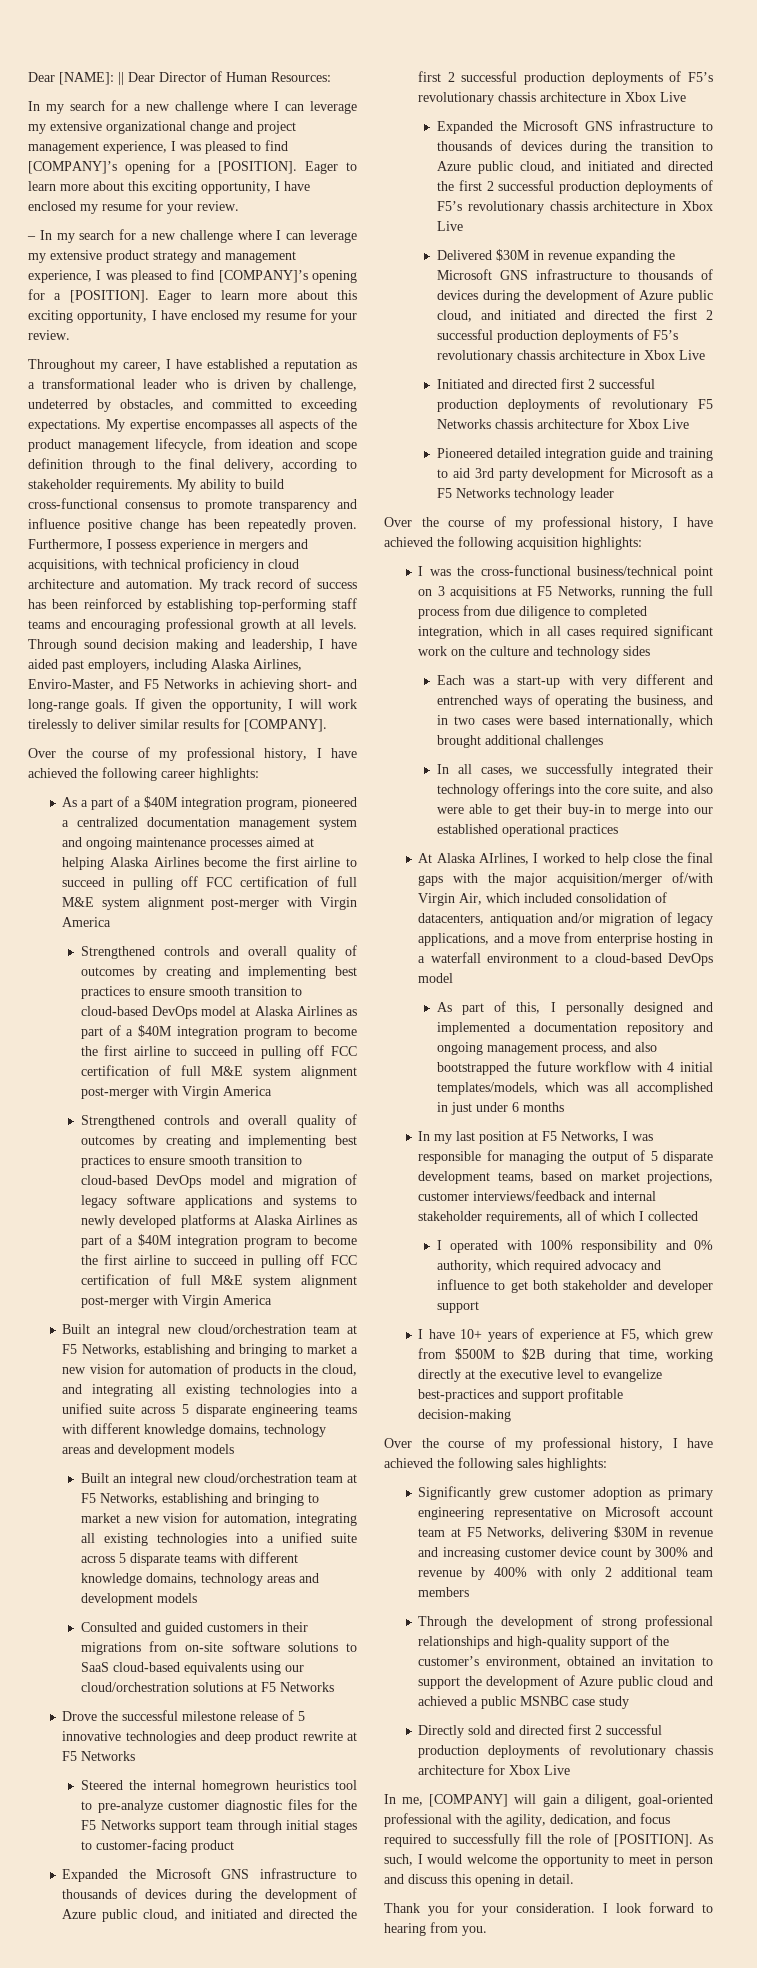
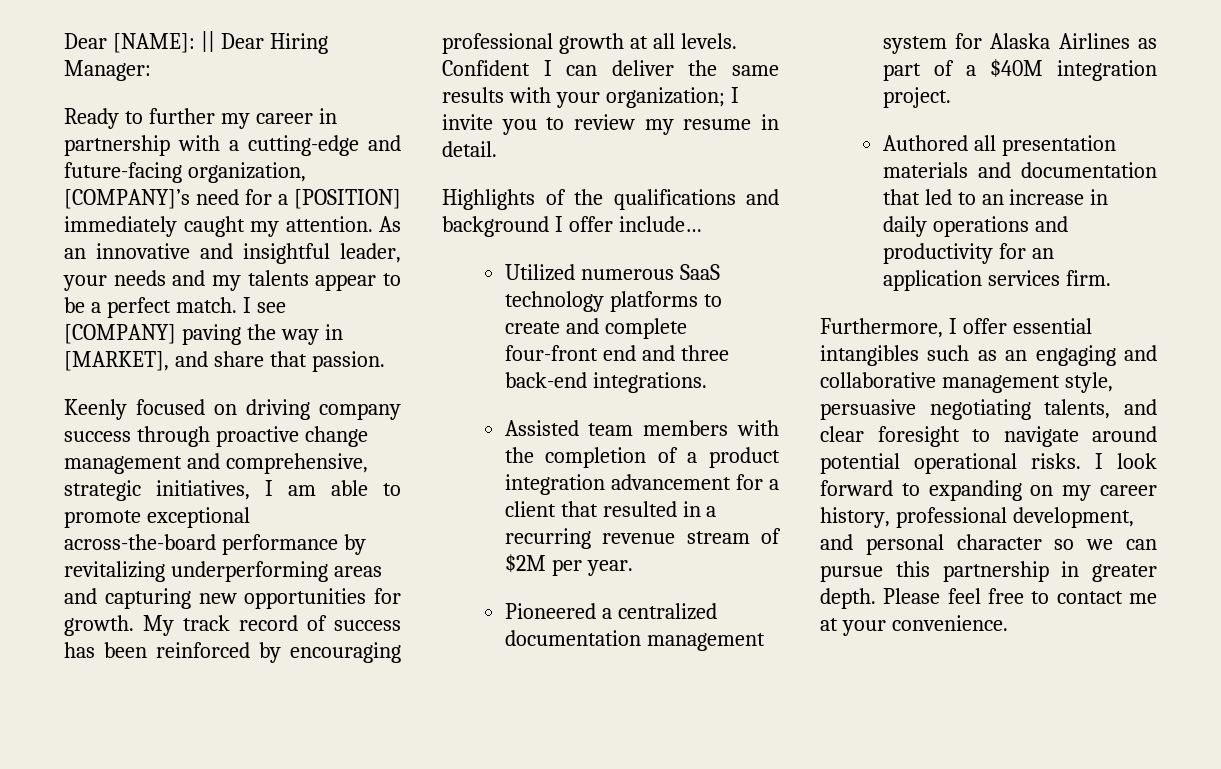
[159,71,331,82] [28,100,357,114] [28,121,296,134] [28,140,288,154] [28,160,357,174] [28,181,310,194] [28,200,239,214] [27,229,357,243] [28,250,296,263] [28,269,357,283] [28,289,357,303] [28,309,357,323] [28,330,70,340] [28,359,357,372] [28,378,357,392] [28,399,357,412] [28,418,357,432] [28,438,357,452] [28,458,357,472] [28,479,284,492] [28,498,357,512] [28,518,357,532] [28,539,308,552] [28,558,299,572] [28,579,193,589] Director of Human Resources: // In my search for a new challenge where I can leverage my extensive organizational change and project management experience, I was pleased to find [COMPANY]’s opening for a [POSITION]. Eager to learn more about this exciting opportunity, I have enclosed my resume for your review. // – In my search for a new challenge where I can leverage my extensive product strategy and management experience, I was pleased to find [COMPANY]’s opening for a [POSITION]. Eager to learn more about this exciting opportunity, I have enclosed my resume for your review. // Throughout my career, I have established a reputation as a transformational leader who is driven by challenge, undeterred by obstacles, and committed to exceeding expectations. My expertise encompasses all aspects of the product management lifecycle, from ideation and scope definition through to the final delivery, according to stakeholder requirements. My ability to build cross-functional consensus to promote transparency and influence positive change has been repeatedly proven. Furthermore, I possess experience in mergers and acquisitions, with technical proficiency in cloud architecture and automation. -> [269,33,328,54] [64,60,151,81] [64,108,337,129] [64,135,401,156] [64,162,306,183] [64,189,401,209] [64,216,401,237] [64,243,401,264] [63,270,401,291] [64,297,286,318] [64,324,343,345] [64,351,385,372] [64,399,401,420] [64,426,368,447] [64,453,368,474] [64,480,401,501] [64,507,250,528] [64,534,366,555] [64,561,382,582] [64,588,401,609] [64,615,134,636] Hiring Manager: // Ready to further my career in partnership with a cutting-edge and future-facing organization, [COMPANY]’s need for a [POSITION] immediately caught my attention. As an innovative and insightful leader, your needs and my talents appear to be a perfect match. I see [COMPANY] paving the way in [MARKET], and share that passion. // Keenly focused on driving company success through proactive change management and comprehensive, strategic initiatives, I am able to promote exceptional across-the-board performance by revitalizing underperforming areas and capturing new opportunities for growth.
[167,598,357,612] [28,619,86,629] establishing top-performing staff teams and -> (281, 652) none
[28,639,358,652] [28,659,302,672] [28,679,357,692] [28,698,357,712] [28,718,327,732] [28,747,357,761] [28,767,259,781] [62,796,357,810] Through sound decision making and leadership, I have aided past employers, including Alaska Airlines, Enviro-Master, and F5 Networks in achieving short- and long-range goals. If given the opportunity, I will work tirelessly to deliver similar results for [COMPANY]. // Over the course of my professional history, I have achieved the following career highlights: // As a part of a $40M integration program, pioneered -> [442,60,779,76] [442,87,739,108] [442,114,779,135] [442,141,497,157] [442,189,779,210] [442,216,702,237] [504,264,720,281] [504,291,722,312] [504,318,687,339] [504,345,729,361] [504,372,707,393] [504,420,779,436] [504,447,780,468] [504,474,779,495] [504,501,717,517] [504,528,781,549] [504,554,633,576] [504,603,596,619] Confident I can deliver the same results with your organization; I invite you to review my resume in detail. // Highlights of the qualifications and background I offer include… // Utilized numerous SaaS technology platforms to create and complete four-front end and three back-end integrations. // Assisted team members with the completion of a product integration advancement for a client that resulted in a recurring revenue stream of $2M per year. // Pioneered
[62,837,315,850] [62,856,357,870] [62,876,357,890] [62,897,357,910] [62,917,112,927] [80,945,358,959] [80,966,357,979] [80,986,302,999] [80,1006,357,1019] [80,1025,357,1039] [80,1045,357,1059] [80,1065,357,1079] [80,1086,272,1099] [80,1114,358,1128] [80,1135,357,1148] [80,1155,302,1168] [80,1174,357,1188] [80,1194,357,1208] [80,1214,357,1228] [80,1234,357,1248] [80,1254,357,1268] [80,1274,357,1288] [80,1295,272,1308] [62,1324,357,1337] [62,1344,359,1357] [62,1363,358,1377] [62,1384,358,1397] [62,1403,357,1417] [62,1423,327,1437] [62,1444,235,1457] [80,1473,358,1486] [80,1493,319,1506] [80,1512,357,1526] [80,1532,358,1546] [80,1552,298,1566] [80,1573,319,1586] [80,1593,197,1606] [80,1622,308,1635] [80,1641,357,1655] [80,1662,304,1675] [80,1682,334,1692] [62,1710,306,1721] [62,1731,357,1744] [62,1751,136,1761] [80,1780,357,1793] [80,1799,357,1813] [80,1820,357,1833] [80,1839,234,1853] [62,1868,357,1882] [62,1888,357,1902] [62,1909,357,1922] [418,71,713,85] [418,92,687,105] [436,120,713,134] [436,140,713,154] [436,161,713,174] [436,180,713,194] [436,201,713,214] [436,221,463,231] [436,249,675,263] [436,269,713,280] [436,289,713,303] [436,309,713,322] [436,329,678,343] [436,350,705,363] [436,378,655,389] [436,398,713,412] [436,418,689,429] [436,448,713,461] [436,467,714,481] [436,488,614,501] [384,516,713,530] [384,536,642,550] [418,565,713,579] [418,585,713,599] [418,605,648,619] [418,625,713,639] [418,646,651,659] [436,674,713,688] [436,694,713,708] [436,715,713,728] [436,735,603,748] [436,763,713,777] [436,783,713,797] [436,804,714,817] [436,824,618,837] [418,852,713,866] [418,872,713,886] [418,892,668,906] [418,912,713,926] [418,932,713,946] [418,952,713,966] [418,973,454,983] [436,1001,713,1015] [436,1022,713,1035] [436,1042,657,1055] [436,1061,713,1075] [436,1082,713,1095] [436,1102,564,1115] [418,1131,654,1144] [418,1150,713,1164] [418,1171,713,1184] [418,1190,657,1201] [418,1210,699,1224] [436,1240,713,1253] [436,1260,661,1273] [436,1279,713,1293] [436,1301,479,1313] [418,1328,714,1342] [418,1348,713,1362] [418,1369,663,1382] [418,1388,624,1402] [418,1409,512,1422] [384,1437,713,1451] [384,1457,607,1471] [418,1486,713,1500] [418,1506,713,1520] [418,1526,713,1540] [418,1547,713,1560] [418,1567,713,1580] [418,1587,470,1597] [418,1615,713,1629] [418,1635,670,1649] [418,1656,713,1668] [418,1675,713,1689] [418,1696,630,1709] [418,1724,663,1738] [418,1744,713,1758] [418,1764,571,1775] [384,1794,713,1807] [384,1813,670,1827] [384,1833,713,1847] [384,1854,713,1867] [384,1874,574,1887] [384,1902,713,1916] [384,1922,487,1936] and ongoing maintenance processes aimed at helping Alaska Airlines become the first airline to succeed in pulling off FCC certification of full M&E system alignment post-merger with Virgin America // Strengthened controls and overall quality of outcomes by creating and implementing best practices to ensure smooth transition to cloud-based DevOps model at Alaska Airlines as part of a $40M integration program to become the first airline to succeed in pulling off FCC certification of full M&E system alignment post-merger with Virgin America // Strengthened controls and overall quality of outcomes by creating and implementing best practices to ensure smooth transition to cloud-based DevOps model and migration of legacy software applications and systems to newly developed platforms at Alaska Airlines as part of a $40M integration program to become the first airline to succeed in pulling off FCC certification of full M&E system alignment post-merger with Virgin America // Built an integral new cloud/orchestration team at F5 Networks, establishing and bringing to market a new vision for automation of products in the cloud, and integrating all existing technologies into a unified suite across 5 disparate engineering teams with different knowledge domains, technology areas and development models // Built an integral new cloud/orchestration team at F5 Networks, establishing and bringing to market a new vision for automation, integrating all existing technologies into a unified suite across 5 disparate teams with different knowledge domains, technology areas and development models // Consulted and guided customers in their migrations from on-site software solutions to SaaS cloud-based equivalents using our cloud/orchestration solutions at F5 Networks // Drove the successful milestone release of 5 innovative technologies and deep product rewrite at F5 Networks // Steered the internal homegrown heuristics tool to pre-analyze customer diagnostic files for the F5 Networks support team through initial stages to customer-facing product // Expanded the Microsoft GNS infrastructure to thousands of devices during the development of Azure public cloud, and initiated and directed the first 2 successful production deployments of F5’s revolutionary chassis architecture in Xbox Live // Expanded the Microsoft GNS infrastructure to thousands of devices during the transition to Azure public cloud, and initiated and directed the first 2 successful production deployments of F5’s revolutionary chassis architecture in Xbox Live // Delivered $30M in revenue expanding the Microsoft GNS infrastructure to thousands of devices during the development of Azure public cloud, and initiated and directed the first 2 successful production deployments of F5’s revolutionary chassis architecture in Xbox Live // Initiated and directed first 2 successful production deployments of revolutionary F5 Networks chassis architecture for Xbox Live // Pioneered detailed integration guide and training to aid 3rd party development for Microsoft as a F5 Networks technology leader // Over the course of my professional history, I have achieved the following acquisition highlights: // I was the cross-functional business/technical point on 3 acquisitions at F5 Networks, running the full process from due diligence to completed integration, which in all cases required significant work on the culture and technology sides // Each was a start-up with very different and entrenched ways of operating the business, and in two cases were based internationally, which brought additional challenges // In all cases, we successfully integrated their technology offerings into the core suite, and also were able to get their buy-in to merge into our established operational practices // At Alaska AIrlines, I worked to help close the final gaps with the major acquisition/merger of/with Virgin Air, which included consolidation of datacenters, antiquation and/or migration of legacy applications, and a move from enterprise hosting in a waterfall environment to a cloud-based DevOps model // As part of this, I personally designed and implemented a documentation repository and ongoing management process, and also bootstrapped the future workflow with 4 initial templates/models, which was all accomplished in just under 6 months // In my last position at F5 Networks, I was responsible for managing the output of 5 disparate development teams, based on market projections, customer interviews/feedback and internal stakeholder requirements, all of which I collected // I operated with 100% responsibility and 0% authority, which required advocacy and influence to get both stakeholder and developer support // I have 10+ years of experience at F5, which grew from $500M to $2B during that time, working directly at the executive level to evangelize best-practices and support profitable decision-making // Over the course of my professional history, I have achieved the following sales highlights: // Significantly grew customer adoption as primary engineering representative on Microsoft account team at F5 Networks, delivering $30M in revenue and increasing customer device count by 300% and revenue by 400% with only 2 additional team members // Through the development of strong professional relationships and high-quality support of the customer’s environment, obtained an invitation to support the development of Azure public cloud and achieved a public MSNBC case study // Directly sold and directed first 2 successful production deployments of revolutionary chassis architecture for Xbox Live // In me, [COMPANY] will gain a diligent, goal-oriented professional with the agility, dedication, and focus required to successfully fill the role of [POSITION]. As such, I would welcome the opportunity to meet in person and discuss this opening in detail. // Thank you for your consideration. I look forward to hearing from you. -> [955,33,1157,49] [882,59,1157,81] [882,87,951,108] [882,135,1116,156] [882,162,1157,178] [882,189,1109,205] [882,216,1068,237] [882,243,1054,264] [882,270,1111,291] [820,318,1092,338] [820,345,1157,366] [820,372,1113,393] [820,399,1157,420] [820,426,1157,447] [820,453,1157,474] [820,480,1157,501] [820,507,1134,528] [820,534,1157,555] [820,561,1157,582] [820,588,1157,609] [820,615,1008,636] for Alaska Airlines as part of a $40M integration project. // Authored all presentation materials and documentation that led to an increase in daily operations and productivity for an application services firm. // Furthermore, I offer essential intangibles such as an engaging and collaborative management style, persuasive negotiating talents, and clear foresight to navigate around potential operational risks. I look forward to expanding on my career history, professional development, and personal character so we can pursue this partnership in greater depth. Please feel free to contact me at your convenience.

